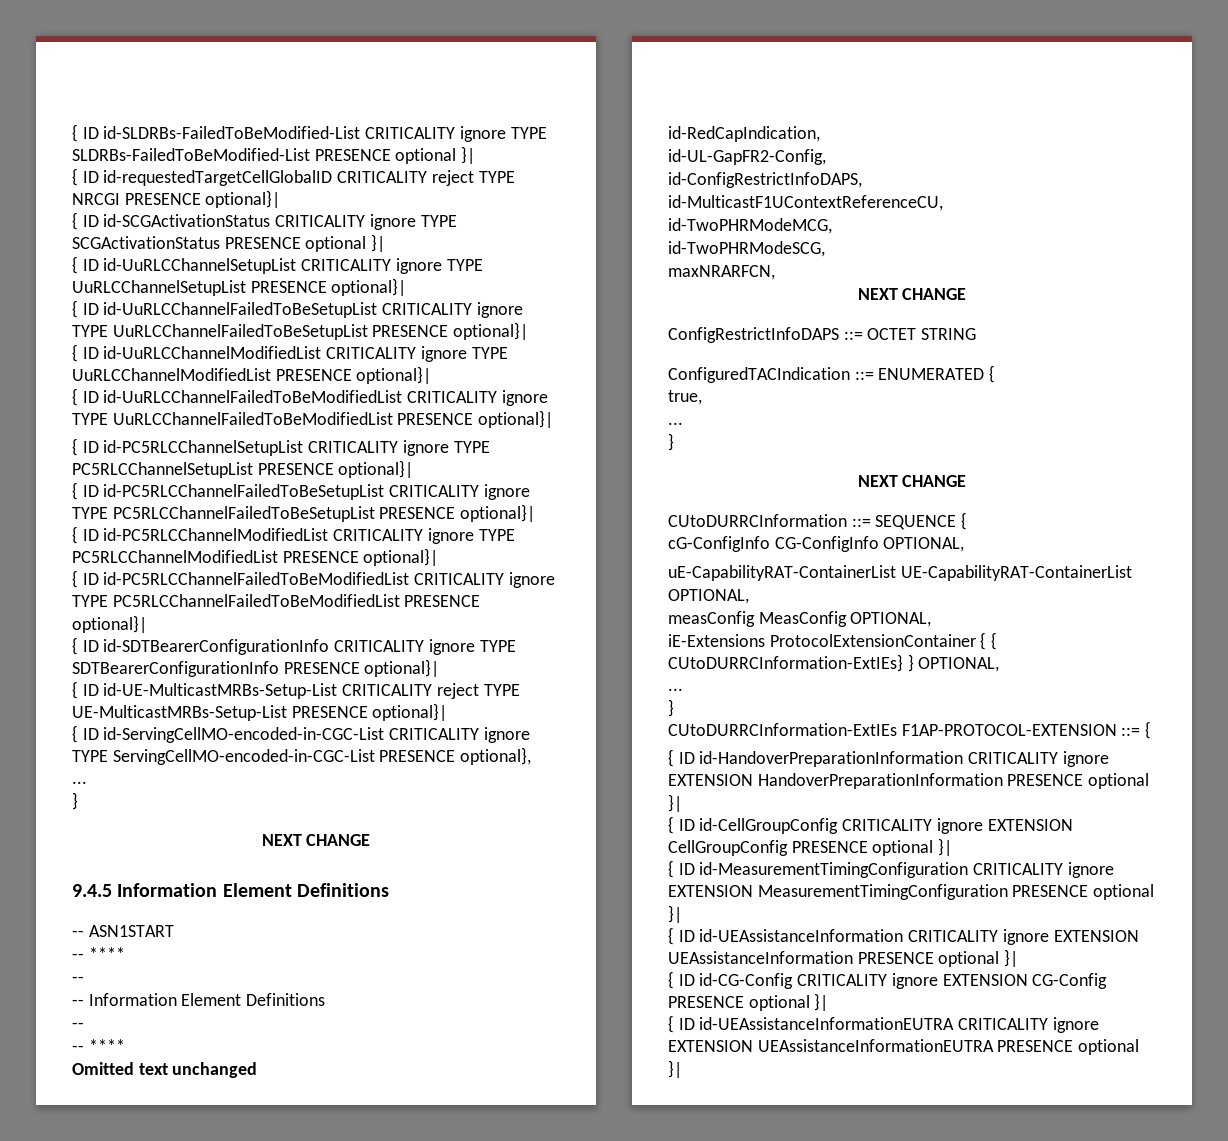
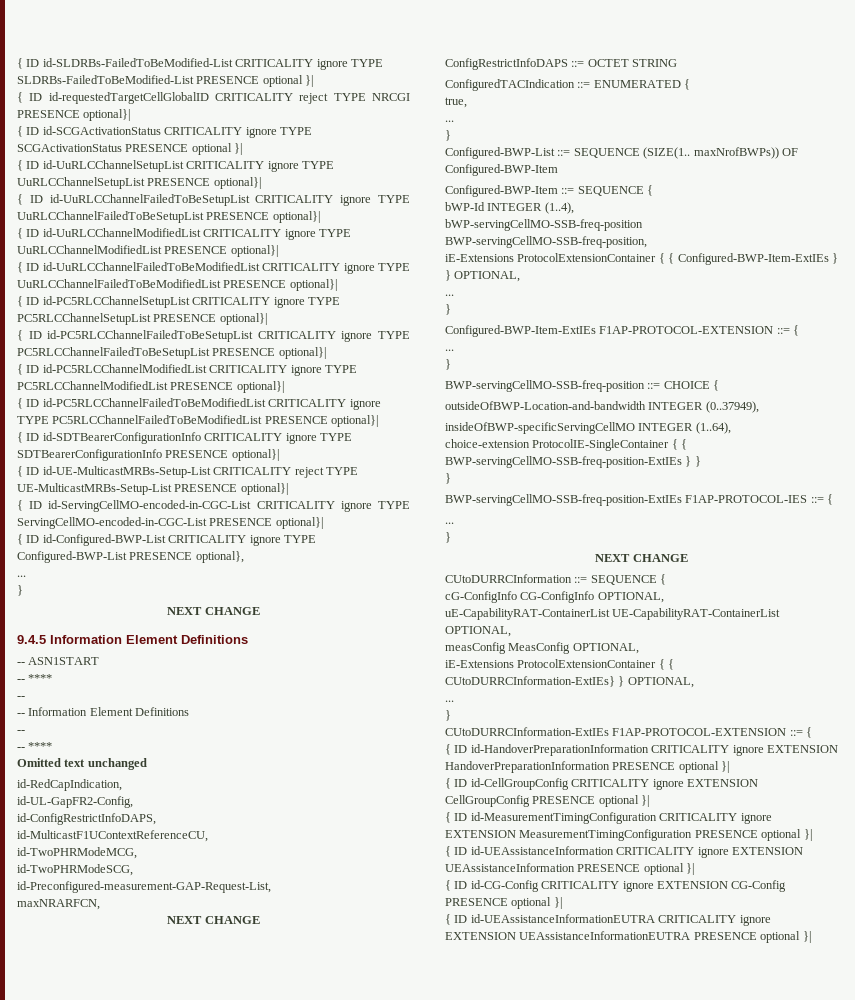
(456, 756) none -> [275,517,324,529] [17,534,316,546] [17,551,193,563] optional}| // { ID id-Configured-BWP-List CRITICALITY ignore TYPE Configured-BWP-List PRESENCE
(825, 249) none -> [17,881,271,893] // id-Preconfigured-measurement-GAP-Request-List,
(674, 442) none -> [445,147,798,159] [445,164,558,176] [445,185,654,197] [445,202,574,214] [445,219,643,231] [445,236,647,248] [445,253,838,265] [445,270,521,282] [445,294,454,296] [445,304,451,315] [445,325,800,337] [445,349,454,351] [445,359,451,370] [445,380,720,392] [445,401,759,413] [445,422,731,434] [445,439,688,451] [445,456,701,468] [445,473,451,484] [445,494,834,506] [445,522,454,524] [445,532,451,543] // Configured-BWP-List ::= SEQUENCE (SIZE(1.. maxNrofBWPs)) OF Configured-BWP-Item // Configured-BWP-Item ::= SEQUENCE { // bWP-Id INTEGER (1..4), // bWP-servingCellMO-SSB-freq-position BWP-servingCellMO-SSB-freq-position, // iE-Extensions ProtocolExtensionContainer { { Configured-BWP-Item-ExtIEs } } OPTIONAL, // ... // } // Configured-BWP-Item-ExtIEs F1AP-PROTOCOL-EXTENSION ::= { // ... // } // BWP-servingCellMO-SSB-freq-position ::= CHOICE { // outsideOfBWP-Location-and-bandwidth INTEGER (0..37949), // insideOfBWP-specificServingCellMO INTEGER (1..64), // choice-extension ProtocolIE-SingleContainer { { BWP-servingCellMO-SSB-freq-position-ExtIEs } } // } // BWP-servingCellMO-SSB-freq-position-ExtIEs F1AP-PROTOCOL-IES ::= { // ... // }

